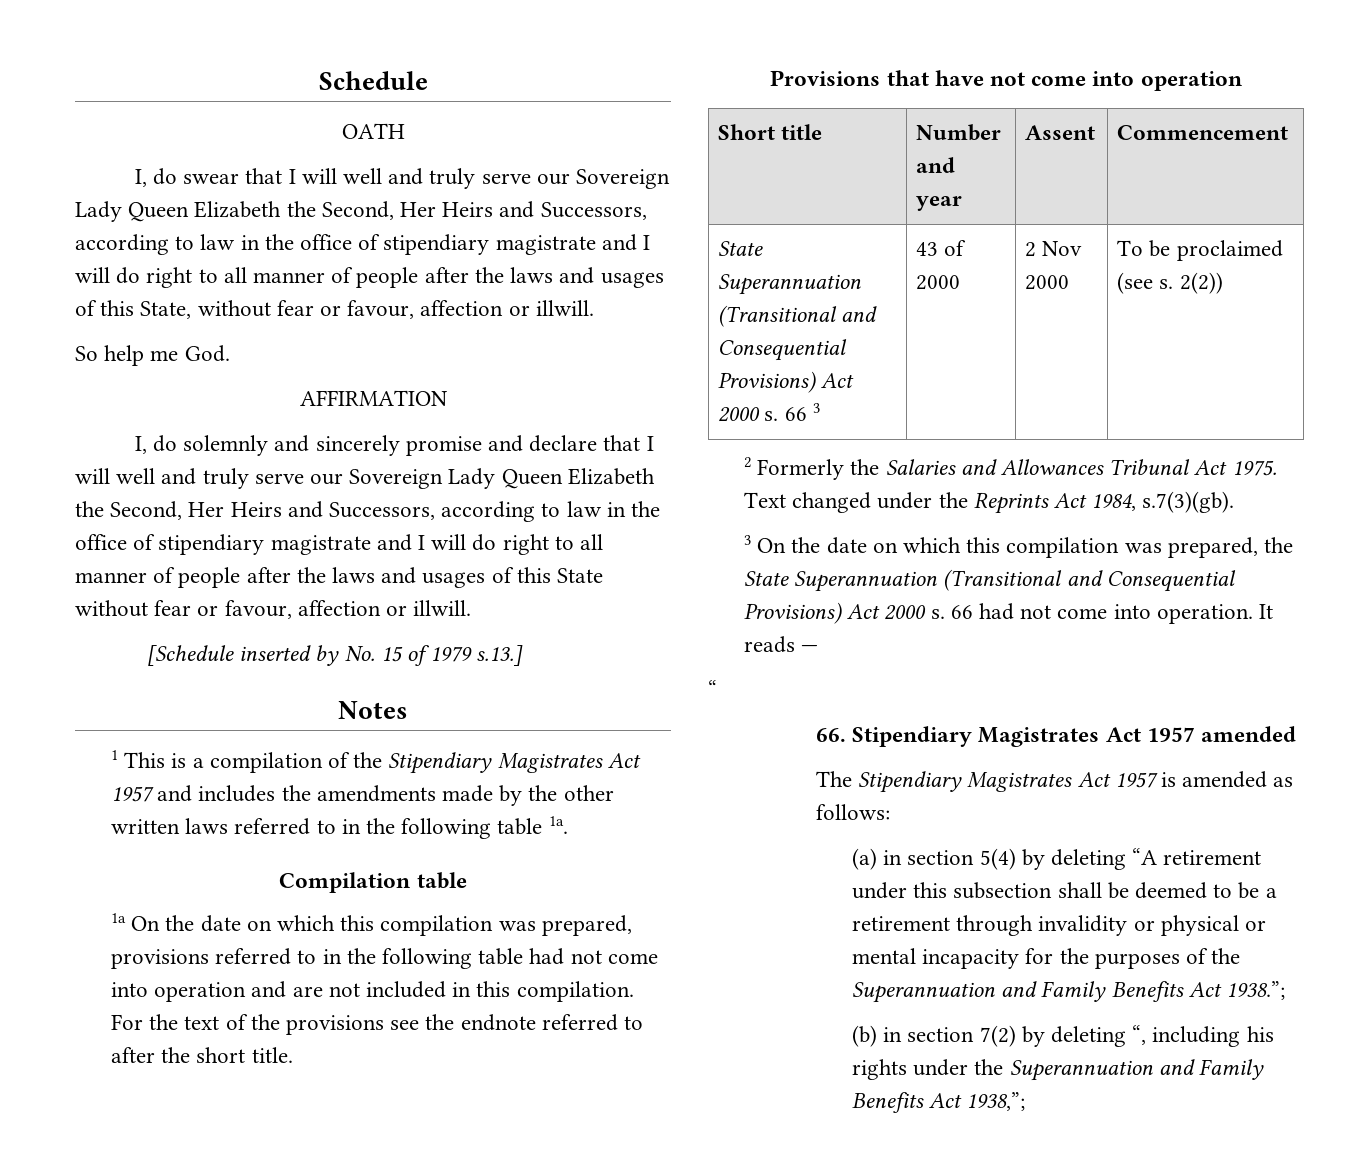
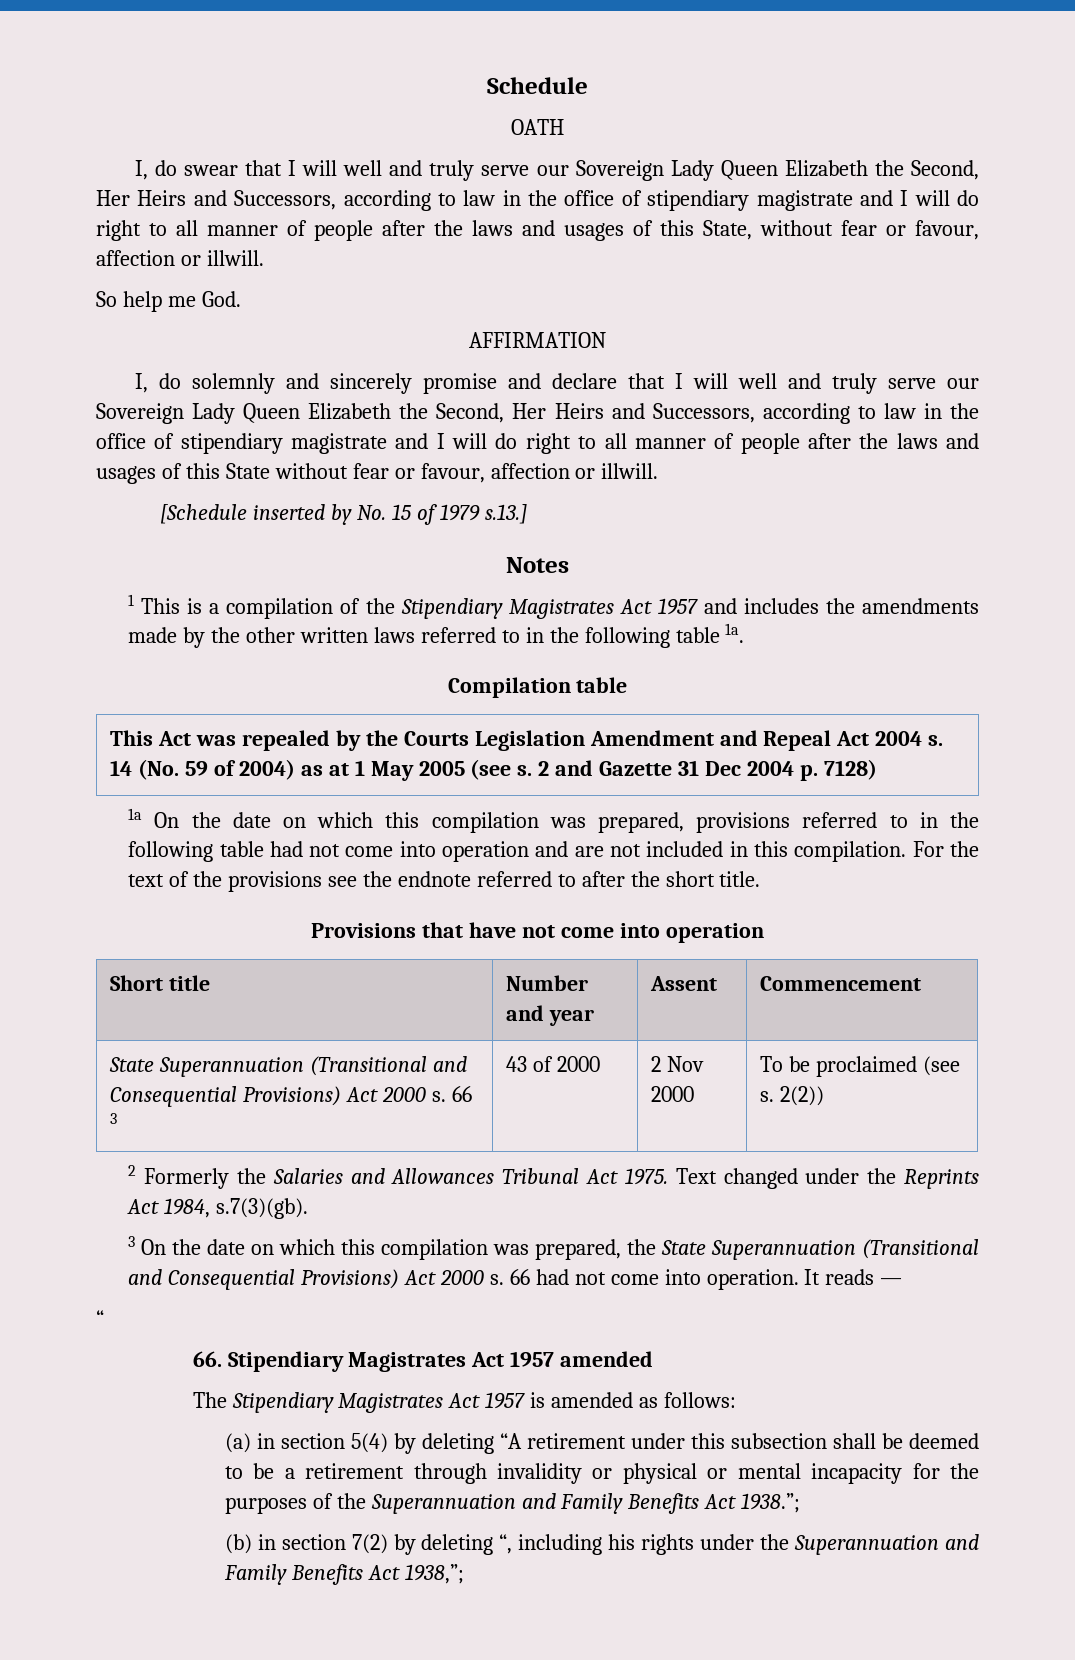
(467, 880) none -> [110,730,944,751] [110,759,877,781] // This Act was repealed by the Courts Legislation Amendment and Repeal Act 2004 s. 14 (No. 59 of 2004) as at 1 May 2005 (see s. 2 and Gazette 31 Dec 2004 p. 7128)

